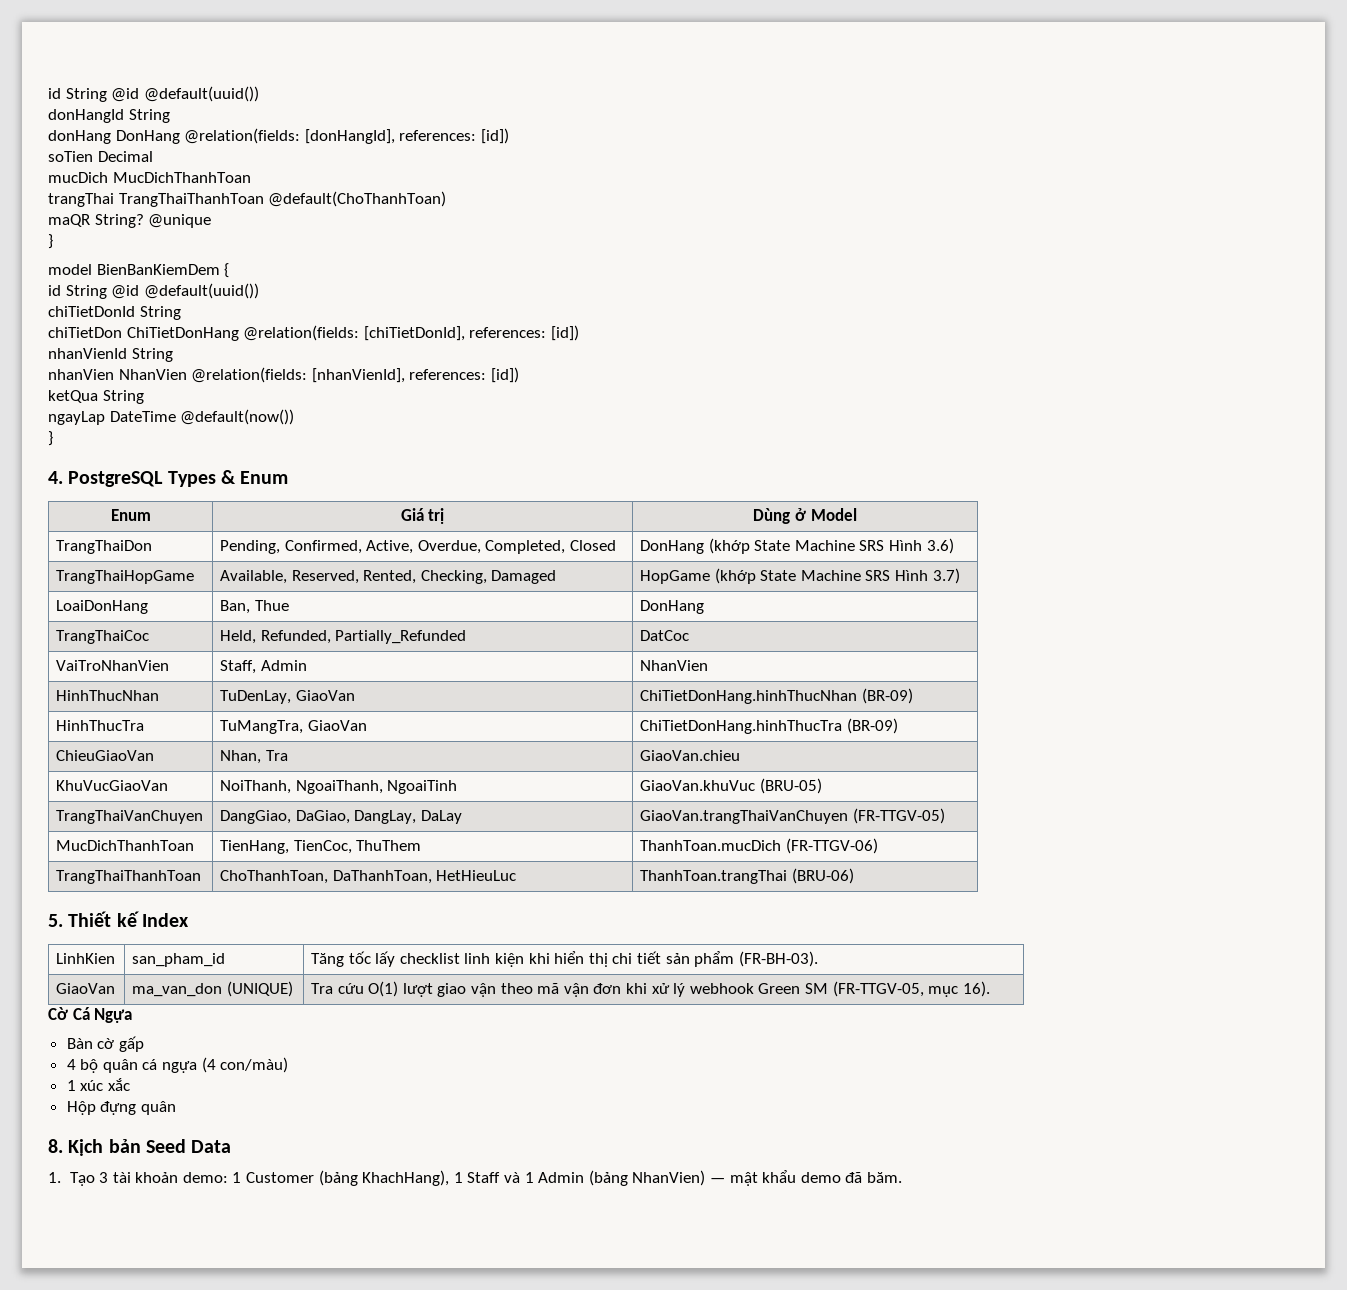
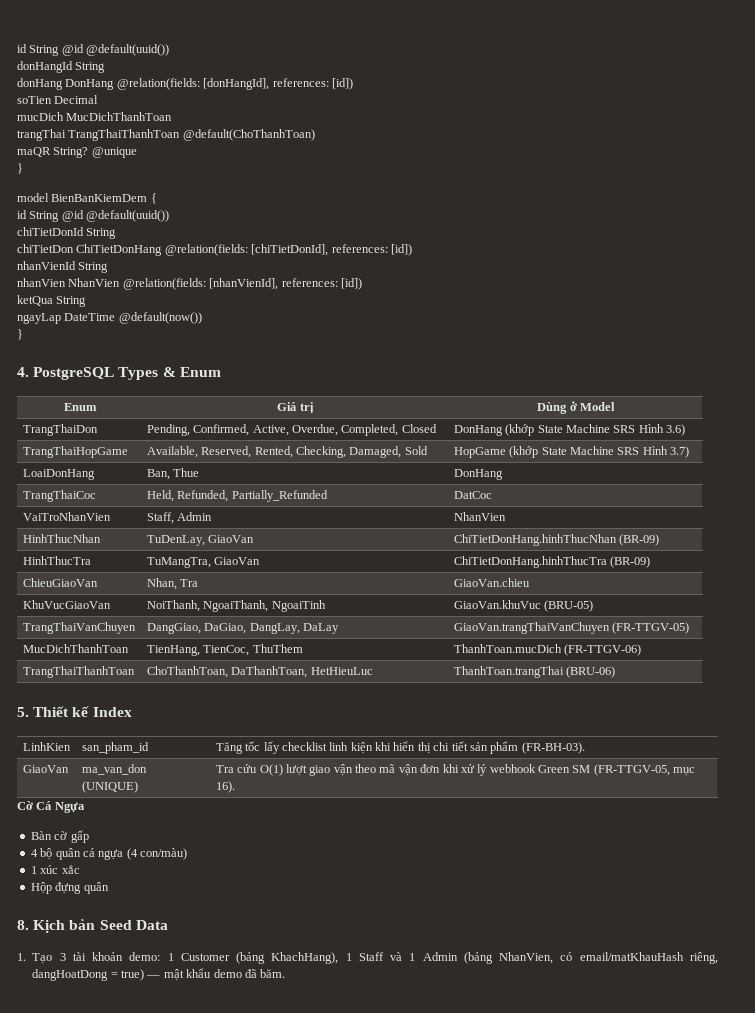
[491,570,557,584] Damaged -> [349,446,428,458] Damaged, Sold
[632,1170,706,1186] NhanVien) -> [499,952,719,964] [32,969,144,981] NhanVien, có email/matKhauHash riêng, dangHoatDong = true)

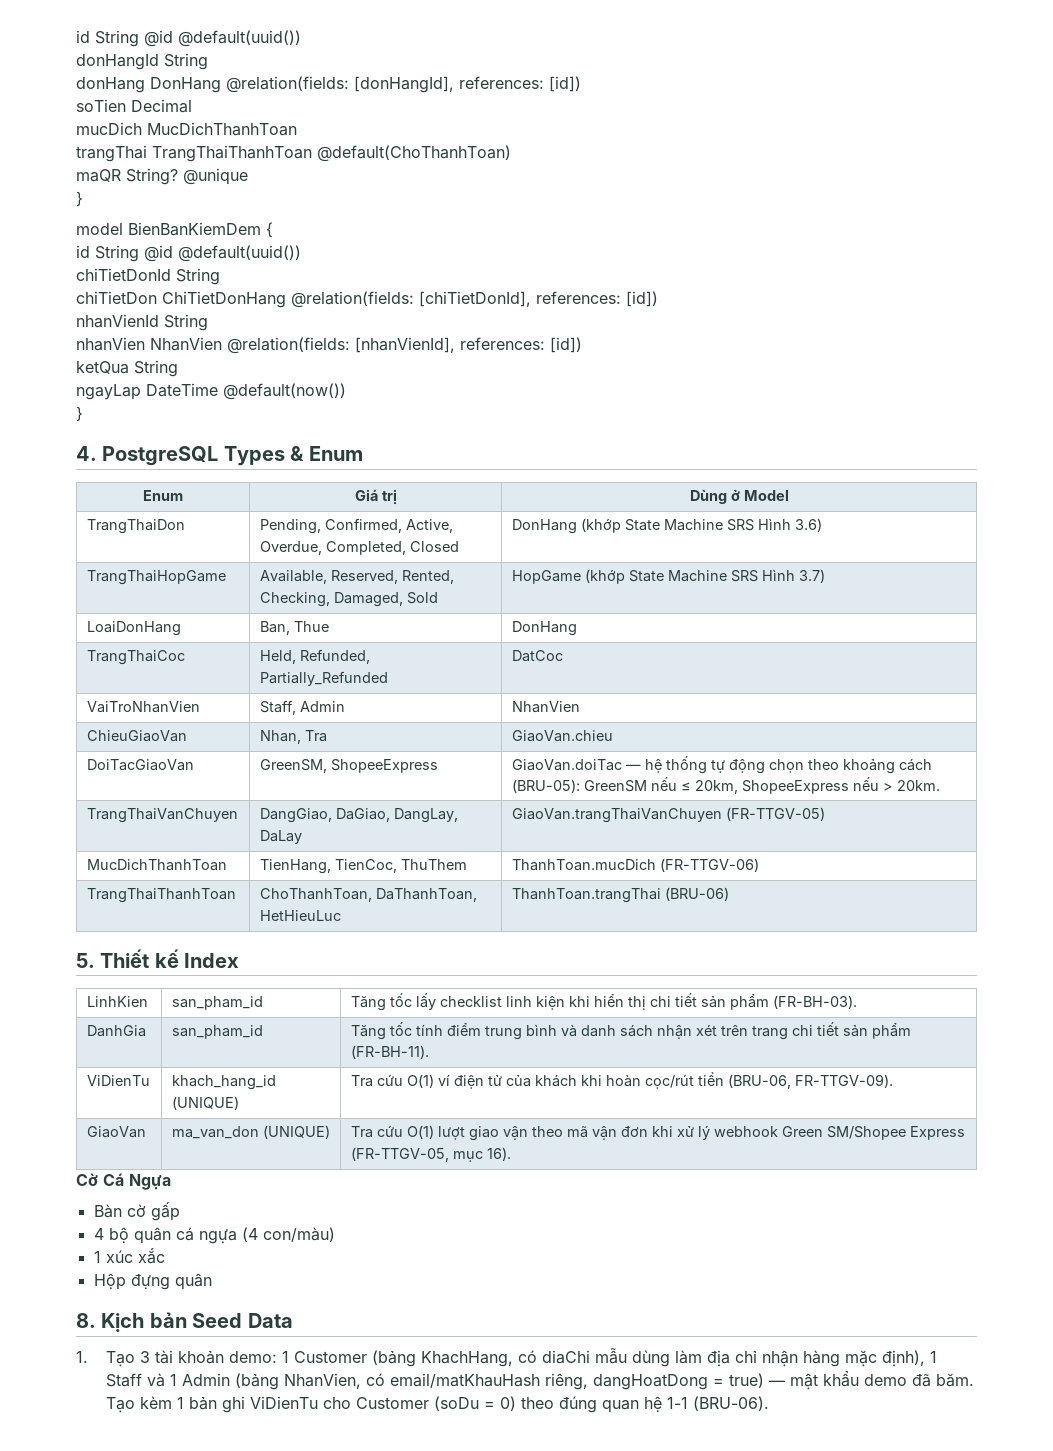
[22,534,101,543] [146,535,255,546] [453,534,660,546] [22,556,91,565] [146,557,261,568] [453,556,651,568] [22,578,98,587] [146,578,199,590] [453,578,530,587] [22,600,111,609] [146,600,326,612] [453,600,594,612] HinhThucNhan | TuDenLay, GiaoVan | ChiTietDonHang.hinhThucNhan (BR-09) // HinhThucTra | TuMangTra, GiaoVan | ChiTietDonHang.hinhThucTra (BR-09) // ChieuGiaoVan | Nhan, Tra | GiaoVan.chieu // KhuVucGiaoVan | NoiThanh, NgoaiThanh, NgoaiTinh | GiaoVan.khuVuc (BRU-05) -> [86,730,187,742] [259,730,327,744] [511,730,613,742] [86,759,194,771] [259,759,438,773] [511,756,932,774] [511,777,940,794] ChieuGiaoVan | Nhan, Tra | GiaoVan.chieu // DoiTacGiaoVan | GreenSM, ShopeeExpress | GiaoVan.doiTac — hệ thống tự động chọn theo khoảng cách (BRU-05): GreenSM nếu ≤ 20km, ShopeeExpress nếu > 20km.
(585, 748) none -> [86,1025,146,1037] [171,1025,263,1039] [350,1022,911,1040] [350,1045,429,1059] [86,1075,150,1086] [171,1075,276,1090] [171,1096,239,1110] [350,1072,893,1089] // DanhGia | san_pham_id | Tăng tốc tính điểm trung bình và danh sách nhận xét trên trang chi tiết sản phẩm (FR-BH-11). // ViDienTu | khach_hang_id (UNIQUE) | Tra cứu O(1) ví điện tử của khách khi hoàn cọc/rút tiền (BRU-06, FR-TTGV-09).
[572,765,591,773] SM -> [826,1126,965,1140] SM/Shopee Express
[271,952,339,964] KhachHang), -> [420,1348,925,1367] KhachHang, có diaChi mẫu dùng làm địa chỉ nhận hàng mặc định),
(286, 973) none -> [105,1396,769,1413] Tạo kèm 1 bản ghi ViDienTu cho Customer (soDu = 0) theo đúng quan hệ 1-1 (BRU-06).

